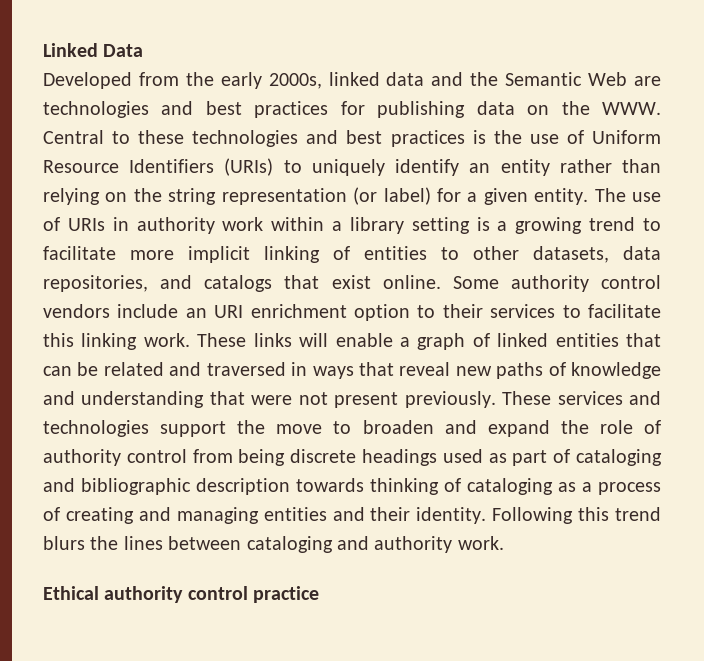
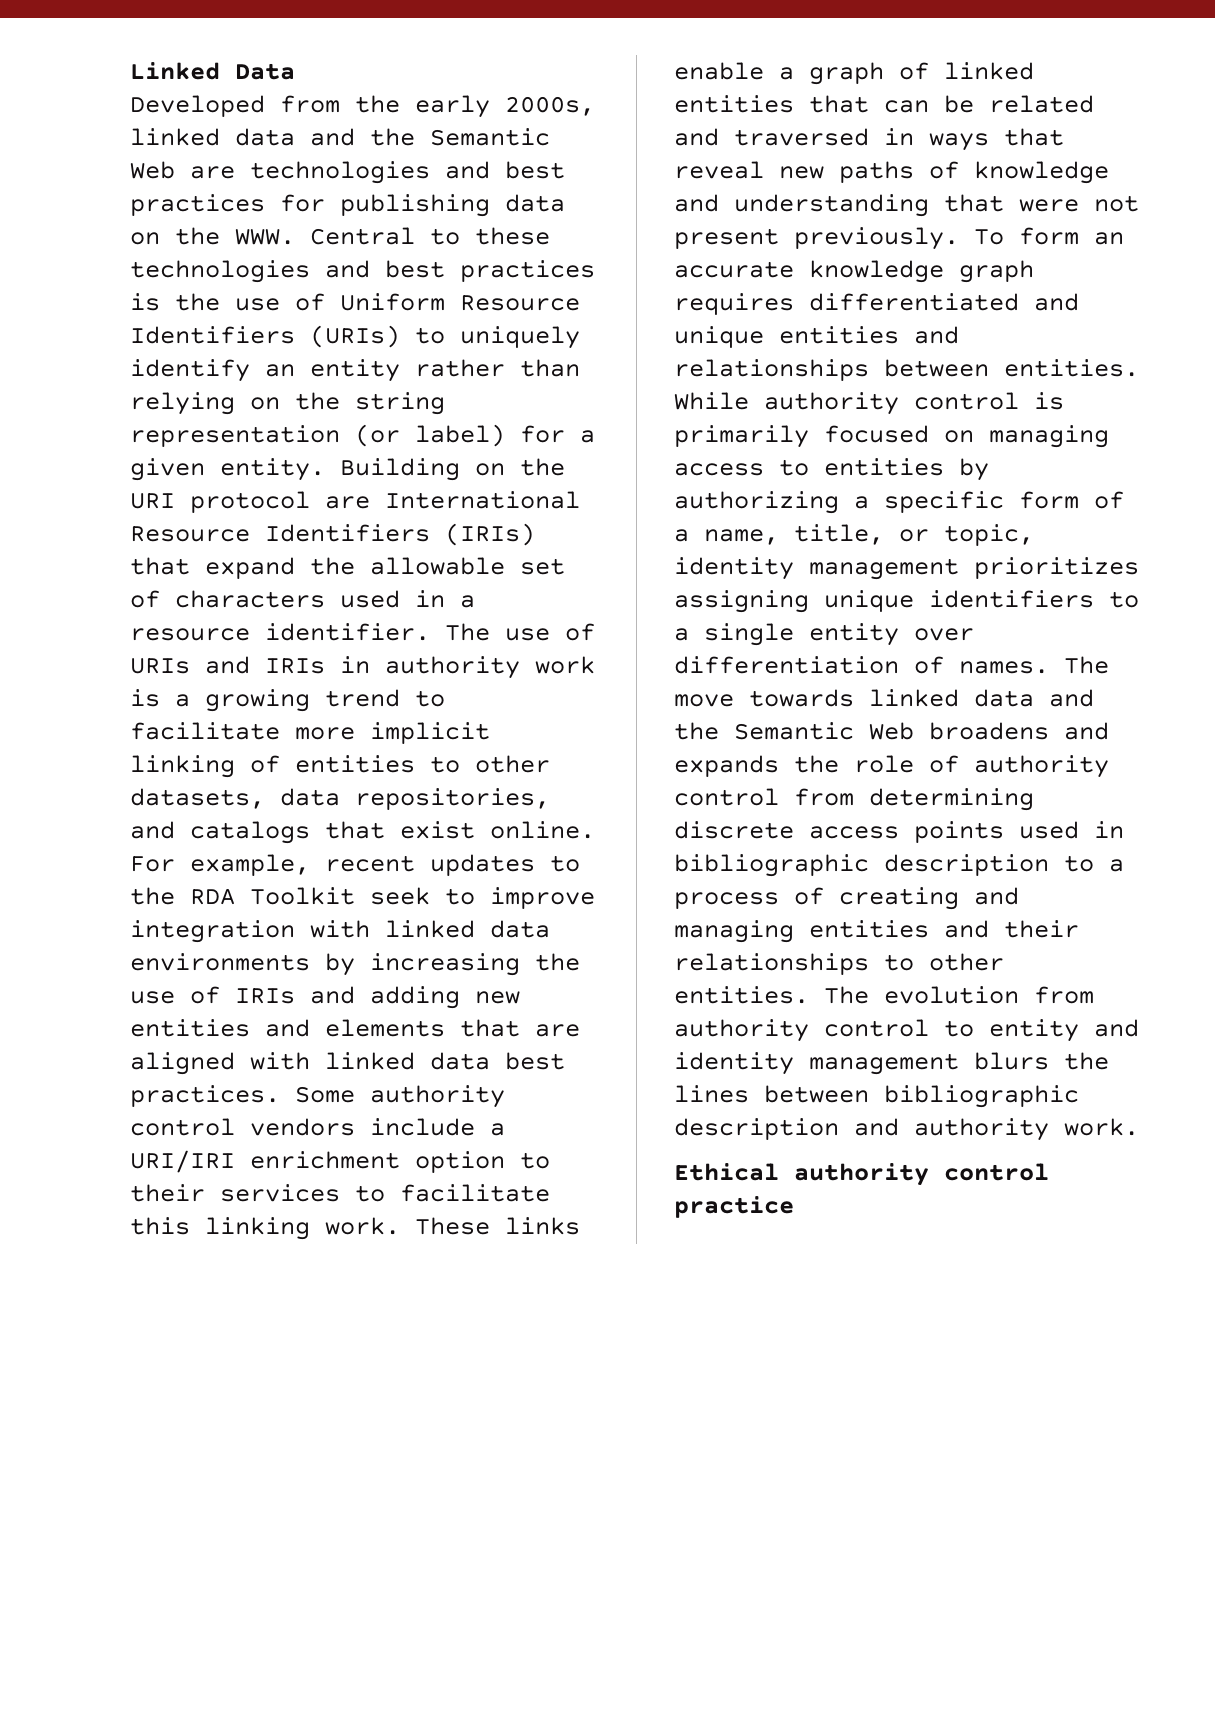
(589, 196) none -> [340,458,565,481] [130,491,580,513] [130,523,535,546] [130,557,565,579] [130,590,475,608] [130,623,430,641] Building on the URI protocol are International Resource Identifiers (IRIs) that expand the allowable set of characters used in a resource identifier.
(105, 224) none -> [205,656,325,674] and IRIs
[271,217,470,234] within a library setting -> (595, 665) none
(441, 282) none -> [130,854,580,876] [130,887,595,909] [130,920,550,943] [130,953,580,976] [130,986,520,1009] [130,1019,580,1037] [130,1052,565,1075] [130,1085,280,1107] For example, recent updates to the RDA Toolkit seek to improve integration with linked data environments by increasing the use of IRIs and adding new entities and elements that are aligned with linked data best practices.
[185,305,244,318] an URI -> [490,1123,505,1136] [130,1150,235,1173] a URI/IRI
[299,333,329,347] will -> (580, 1226) none
[502,391,661,405] [43,420,550,437] These services and technologies support the move to broaden and expand -> [974,227,1124,245] [674,260,1034,283] [674,293,1079,315] [674,326,959,348] [674,359,1139,381] [674,392,1064,415] [674,425,1109,448] [674,458,989,481] [674,491,1124,514] [674,524,1034,546] [674,557,1139,580] [674,590,1139,613] [674,623,974,646] [674,656,1109,674] [674,689,1094,707] [674,722,1109,740] [674,755,779,777] To form an accurate knowledge graph requires differentiated and unique entities and relationships between entities. While authority control is primarily focused on managing access to entities by authorizing a specific form of a name, title, or topic, identity management prioritizes assigning unique identifiers to a single entity over differentiation of names. The move towards linked data and the Semantic Web broadens and expands
[238,449,662,466] [43,478,576,495] being discrete headings used as part of cataloging and bibliographic description towards thinking of cataloging as -> [869,788,1034,811] [674,821,1124,843] [674,854,1094,877] determining discrete access points used in bibliographic description to
[416,507,661,524] identity. Following this trend -> [674,953,1004,975] [674,986,1094,1004] [674,1019,1139,1042] [674,1052,959,1075] relationships to other entities. The evolution from authority control to entity and identity management
[246,536,333,553] cataloging -> [884,1085,1079,1108] [674,1118,839,1140] bibliographic description

